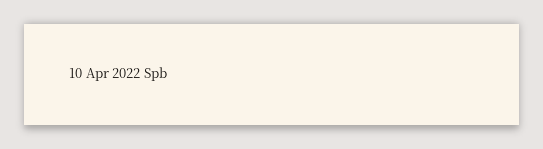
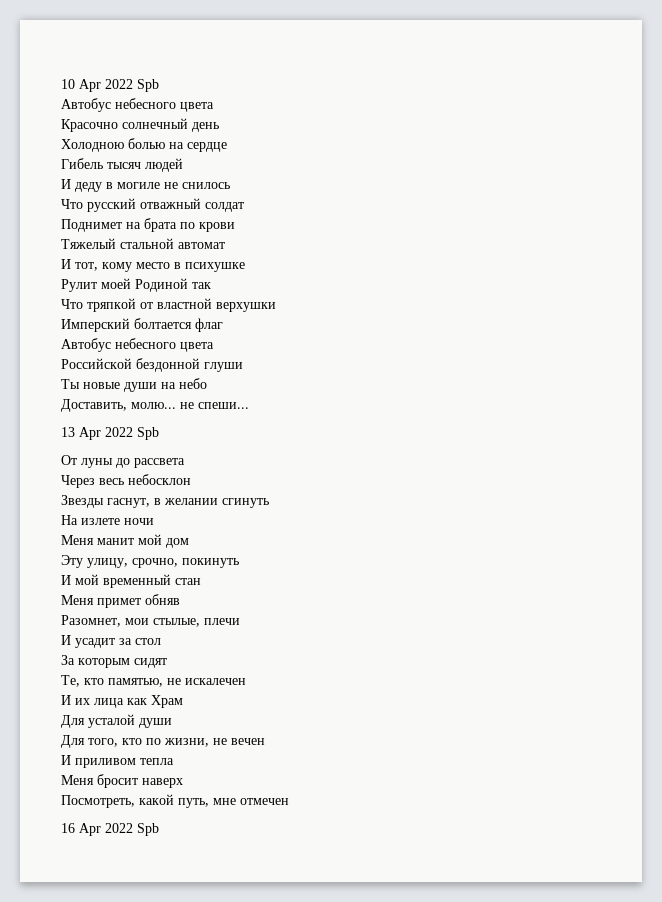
(167, 74) none -> [61,98,214,112] [61,118,219,132] [61,138,227,152] [61,158,183,172] [61,179,230,192] [61,198,244,212] [61,218,235,232] [61,238,225,249] [61,259,245,272] [61,278,211,292] [61,298,276,312] [61,318,223,332] [61,338,214,352] [61,358,243,372] [61,378,207,392] [61,399,249,412] [61,427,159,440] [61,455,185,468] [61,474,191,488] [61,495,269,508] [61,515,154,525] [61,534,189,548] [61,555,239,568] [61,574,201,588] [61,594,180,608] [61,615,240,627] [61,635,161,648] [61,655,167,668] [61,675,246,687] [61,695,183,708] [61,714,172,728] [61,735,265,748] [61,755,174,768] [61,774,183,788] [61,794,289,808] [61,823,159,836] // Автобус небесного цвета // Красочно солнечный день // Холодною болью на сердце // Гибель тысяч людей // И деду в могиле не снилось // Что русский отважный солдат // Поднимет на брата по крови // Тяжелый стальной автомат // И тот, кому место в психушке // Рулит моей Родиной так // Что тряпкой от властной верхушки // Имперский болтается флаг // Автобус небесного цвета // Российской бездонной глуши // Ты новые души на небо // Доставить, молю... не спеши... // 13 Apr 2022 Spb // От луны до рассвета // Через весь небосклон // Звезды гаснут, в желании сгинуть // На излете ночи // Меня манит мой дом // Эту улицу, срочно, покинуть // И мой временный стан // Меня примет обняв // Разомнет, мои стылые, плечи // И усадит за стол // За которым сидят // Те, кто памятью, не искалечен // И их лица как Храм // Для усталой души // Для того, кто по жизни, не вечен // И приливом тепла // Меня бросит наверх // Посмотреть, какой путь, мне отмечен // 16 Apr 2022 Spb

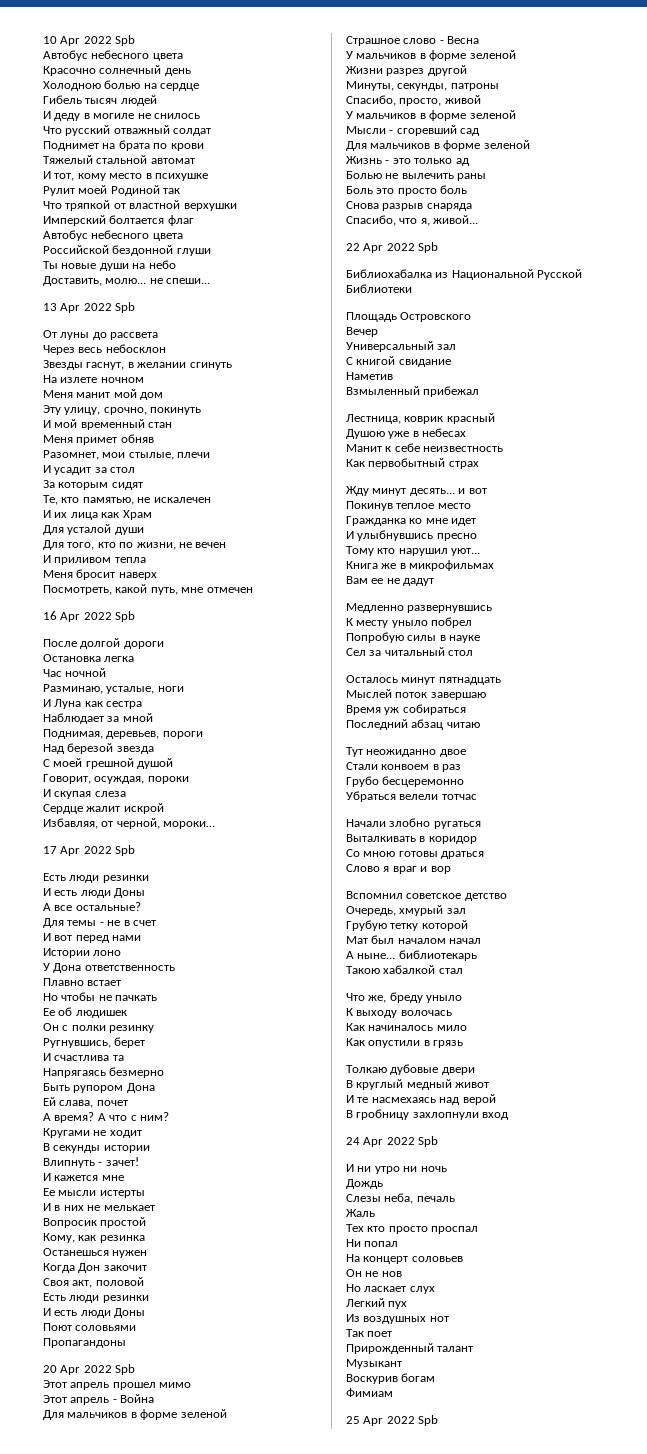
[124,518,154,525] ночи -> [100,377,144,383] ночном
(159, 829) none -> [43,638,164,649] [43,654,135,662] [43,668,107,677] [43,684,184,694] [43,699,143,709] [43,713,153,724] [43,729,203,739] [43,743,154,754] [43,758,174,769] [43,774,189,784] [43,789,126,799] [43,803,164,814] [43,818,216,829] [43,845,136,856] [43,873,149,883] [43,888,146,898] [43,902,141,911] [43,918,156,928] [43,933,142,943] [43,948,122,958] [43,963,175,973] [43,978,122,986] [43,992,158,1001] [43,1007,127,1018] [43,1023,155,1033] [43,1037,146,1048] [43,1053,124,1061] [43,1067,165,1078] [43,1083,155,1093] [43,1097,128,1108] [43,1112,169,1123] [43,1128,142,1138] [43,1143,150,1153] [43,1157,139,1168] [43,1173,124,1181] [43,1188,145,1198] [43,1203,155,1211] [43,1217,147,1228] [43,1233,145,1243] [43,1248,148,1258] [43,1263,147,1273] [43,1277,144,1288] [43,1293,149,1303] [43,1308,146,1318] [43,1323,137,1331] [43,1338,126,1348] [43,1364,136,1375] [43,1380,192,1390] [43,1394,155,1405] [43,1409,227,1420] [346,36,480,46] [346,50,516,61] [346,65,467,76] [346,81,499,91] [346,95,481,106] [346,110,516,121] [346,125,481,136] [346,140,530,151] [346,156,470,166] [346,171,487,181] [346,185,468,196] [346,201,472,211] [346,215,479,226] [346,242,439,253] [346,269,583,280] [346,284,412,293] [346,312,472,322] [346,327,378,337] [346,341,457,352] [346,356,451,367] [346,372,393,380] [346,386,480,397] [346,413,495,424] [346,428,467,439] [346,443,504,452] [346,458,479,469] [346,486,487,496] [346,501,471,511] [346,516,477,526] [346,530,477,541] [346,546,481,556] [346,560,495,571] [346,576,435,586] [346,603,493,613] [346,617,473,628] [346,632,481,643] [346,647,474,656] [346,675,501,685] [346,689,486,700] [346,704,466,715] [346,719,480,730] [346,747,466,757] [346,762,462,772] [346,776,465,787] [346,791,477,802] [346,818,481,829] [346,834,477,844] [346,849,485,859] [346,864,451,874] [346,891,507,901] [346,905,466,916] [346,920,468,931] [346,935,482,944] [346,950,477,961] [346,965,463,974] [346,992,463,1003] [346,1008,452,1018] [346,1023,467,1031] [346,1038,464,1048] [346,1064,475,1075] [346,1079,490,1090] [346,1094,496,1105] [346,1109,510,1120] [346,1136,439,1147] [346,1164,447,1174] [346,1179,383,1189] [346,1193,455,1204] [346,1209,375,1217] [346,1224,479,1234] [346,1239,399,1247] [346,1254,463,1264] [346,1269,402,1277] [346,1284,435,1294] [346,1298,408,1309] [346,1314,449,1324] [346,1329,393,1337] [346,1343,474,1354] [346,1359,402,1369] [346,1373,436,1384] [346,1388,393,1397] [346,1415,439,1426] // После долгой дороги // Остановка легка // Час ночной // Разминаю, усталые, ноги // И Луна как сестра // Наблюдает за мной // Поднимая, деревьев, пороги // Над березой звезда // С моей грешной душой // Говорит, осуждая, пороки // И скупая слеза // Сердце жалит искрой // Избавляя, от черной, мороки… // 17 Apr 2022 Spb // Есть люди резинки // И есть люди Доны // А все остальные? // Для темы - не в счет // И вот перед нами // Истории лоно // У Дона ответственность // Плавно встает // Но чтобы не пачкать // Ее об людишек // Он с полки резинку // Ругнувшись, берет // И счастлива та // Напрягаясь безмерно // Быть рупором Дона // Ей слава, почет // А время? А что с ним? // Кругами не ходит // В секунды истории // Влипнуть - зачет! // И кажется мне // Ее мысли истерты // И в них не мелькает // Вопросик простой // Кому, как резинка // Останешься нужен // Когда Дон закочит // Своя акт, половой // Есть люди резинки // И есть люди Доны // Поют соловьями // Пропагандоны // 20 Apr 2022 Spb // Этот апрель прошел мимо // Этот апрель - Война // Для мальчиков в форме зеленой // Страшное слово - Весна // У мальчиков в форме зеленой // Жизни разрез другой // Минуты, секунды, патроны // Спасибо, просто, живой // У мальчиков в форме зеленой // Мысли - сгоревший сад // Для мальчиков в форме зеленой // Жизнь - это только ад // Болью не вылечить раны // Боль это просто боль // Снова разрыв снаряда // Спасибо, что я, живой... // 22 Apr 2022 Spb // Библиохабалка из Национальной Русской Библиотеки // Площадь Островского // Вечер // Универсальный зал // С книгой свидание // Наметив // Взмыленный прибежал // Лестница, коврик красный // Душою уже в небесах // Манит к себе неизвестность // Как первобытный страх // Жду минут десять... и вот // Покинув теплое место // Гражданка ко мне идет // И улыбнувшись пресно // Тому кто нарушил уют... // Книга же в микрофильмах // Вам ее не дадут // Медленно развернувшись // К месту уныло побрел // Попробую силы в науке // Сел за читальный стол // Осталось минут пятнадцать // Мыслей поток завершаю // Время уж собираться // Последний абзац читаю // Тут неожиданно двое // Стали конвоем в раз // Грубо бесцеремонно // Убраться велели тотчас // Начали злобно ругаться // Выталкивать в коридор // Со мною готовы драться // Слово я враг и вор // Вспомнил советское детство // Очередь, хмурый зал // Грубую тетку которой // Мат был началом начал // А ныне... библиотекарь // Такою хабалкой стал // Что же, бреду уныло // К выходу волочась // Как начиналось мило // Как опустили в грязь // Толкаю дубовые двери // В круглый медный живот // И те насмехаясь над верой // В гробницу захлопнули вход // 24 Apr 2022 Spb // И ни утро ни ночь // Дождь // Слезы неба, печаль // Жаль // Тех кто просто проспал // Ни попал // На концерт соловьев // Он не нов // Но ласкает слух // Легкий пух // Из воздушных нот // Так поет // Прирожденный талант // Музыкант // Воскурив богам // Фимиам // 25 Apr 2022 Spb

